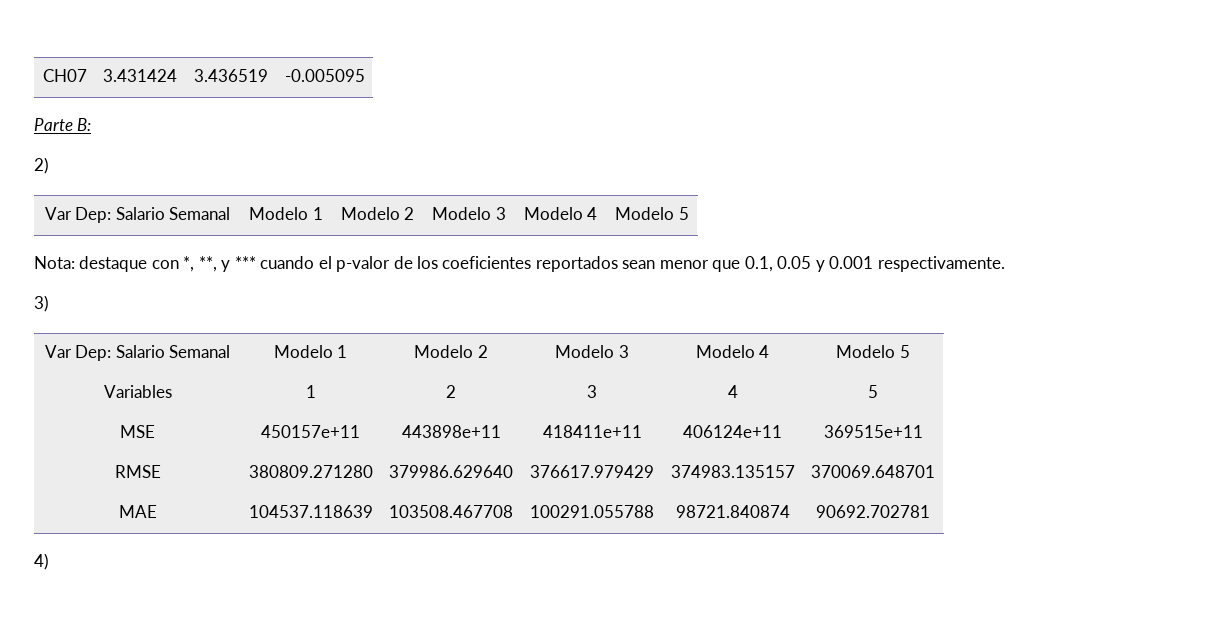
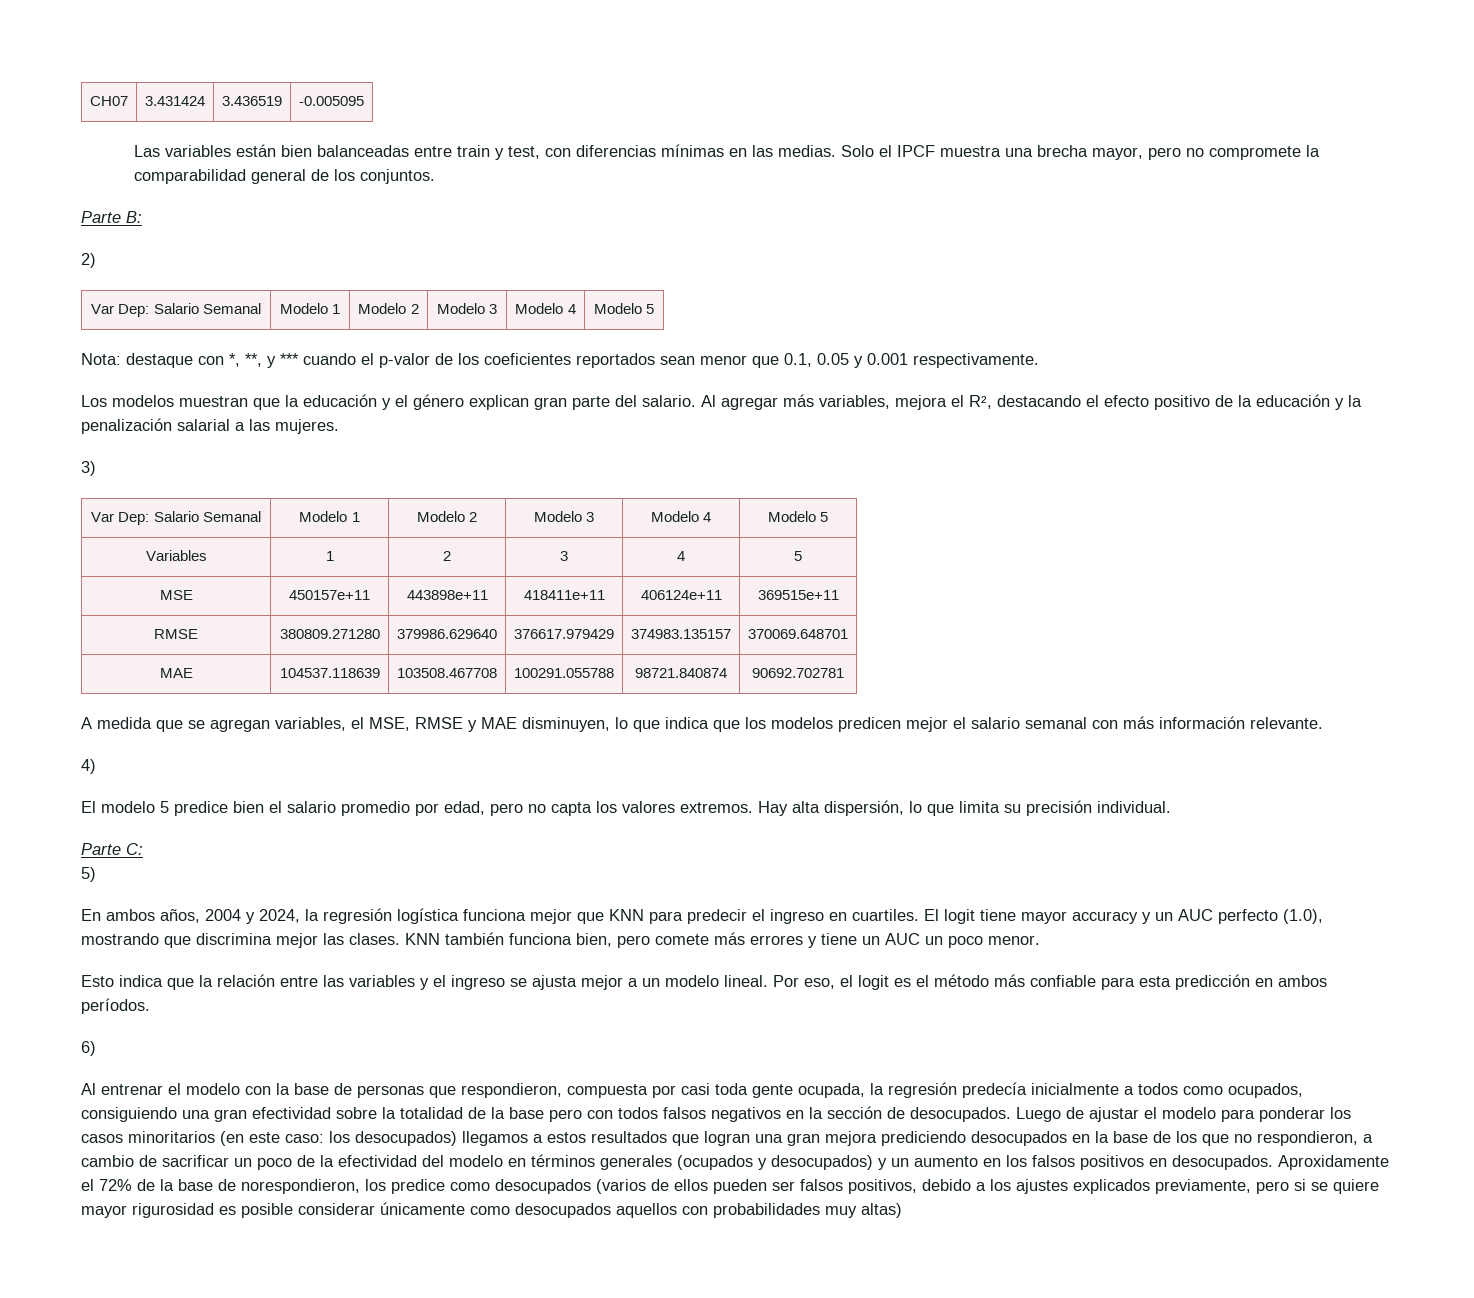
(365, 75) none -> [134,144,1321,160] [134,169,436,184] // Las variables están bien balanceadas entre train y test, con diferencias mínimas en las medias. Solo el IPCF muestra una brecha mayor, pero no compromete la comparabilidad general de los conjuntos.
(1005, 264) none -> [81,394,1362,410] [81,418,339,434] // Los modelos muestran que la educación y el género explican gran parte del salario. Al agregar más variables, mejora el R², destacando el efecto positivo de la educación y la penalización salarial a las mujeres.
[34,553,49,570] 4) -> [81,716,1323,732] [81,759,96,774] [81,800,1171,816] [81,843,143,855] [81,867,96,882] [81,908,1323,924] [81,932,1040,948] [81,974,1327,990] [81,998,150,1014] [81,1041,96,1056] [81,1082,1303,1098] [81,1106,1351,1122] [81,1131,1373,1146] [81,1154,1389,1170] [81,1179,1379,1194] [81,1202,902,1218] A medida que se agregan variables, el MSE, RMSE y MAE disminuyen, lo que indica que los modelos predicen mejor el salario semanal con más información relevante. // 4) // El modelo 5 predice bien el salario promedio por edad, pero no capta los valores extremos. Hay alta dispersión, lo que limita su precisión individual. // Parte C: // 5) // En ambos años, 2004 y 2024, la regresión logística funciona mejor que KNN para predecir el ingreso en cuartiles. El logit tiene mayor accuracy y un AUC perfecto (1.0), mostrando que discrimina mejor las clases. KNN también funciona bien, pero comete más errores y tiene un AUC un poco menor. // Esto indica que la relación entre las variables y el ingreso se ajusta mejor a un modelo lineal. Por eso, el logit es el método más confiable para esta predicción en ambos períodos. // 6) // Al entrenar el modelo con la base de personas que respondieron, compuesta por casi toda gente ocupada, la regresión predecía inicialmente a todos como ocupados, consiguiendo una gran efectividad sobre la totalidad de la base pero con todos falsos negativos en la sección de desocupados. Luego de ajustar el modelo para ponderar los casos minoritarios (en este caso: los desocupados) llegamos a estos resultados que logran una gran mejora prediciendo desocupados en la base de los que no respondieron, a cambio de sacrificar un poco de la efectividad del modelo en términos generales (ocupados y desocupados) y un aumento en los falsos positivos en desocupados. Aproxidamente el 72% de la base de norespondieron, los predice como desocupados (varios de ellos pueden ser falsos positivos, debido a los ajustes explicados previamente, pero si se quiere mayor rigurosidad es posible considerar únicamente como desocupados aquellos con probabilidades muy altas)

